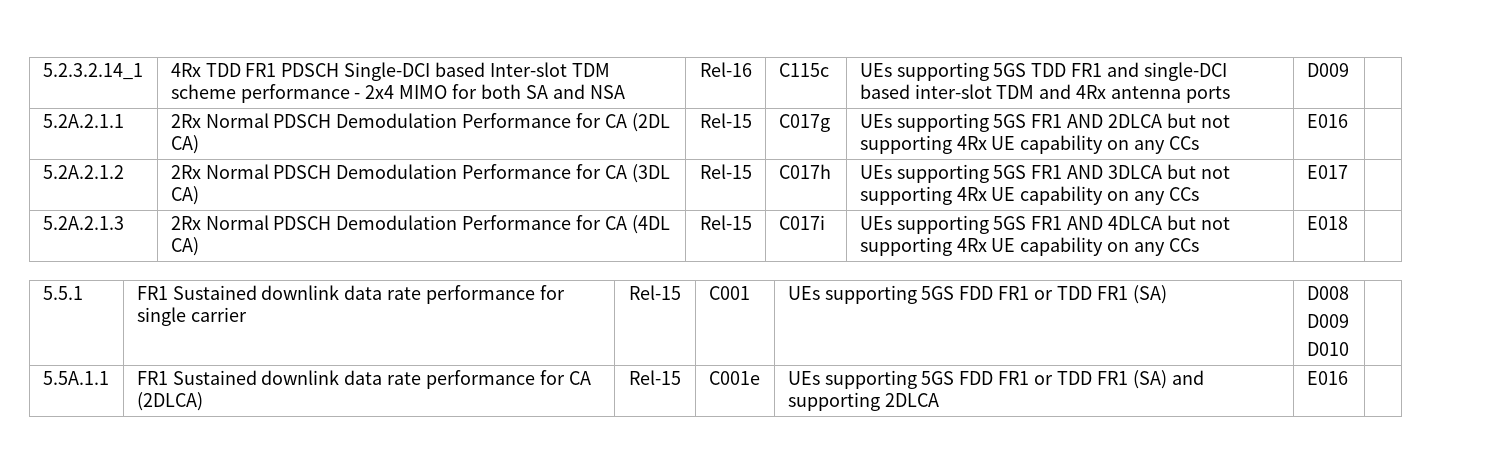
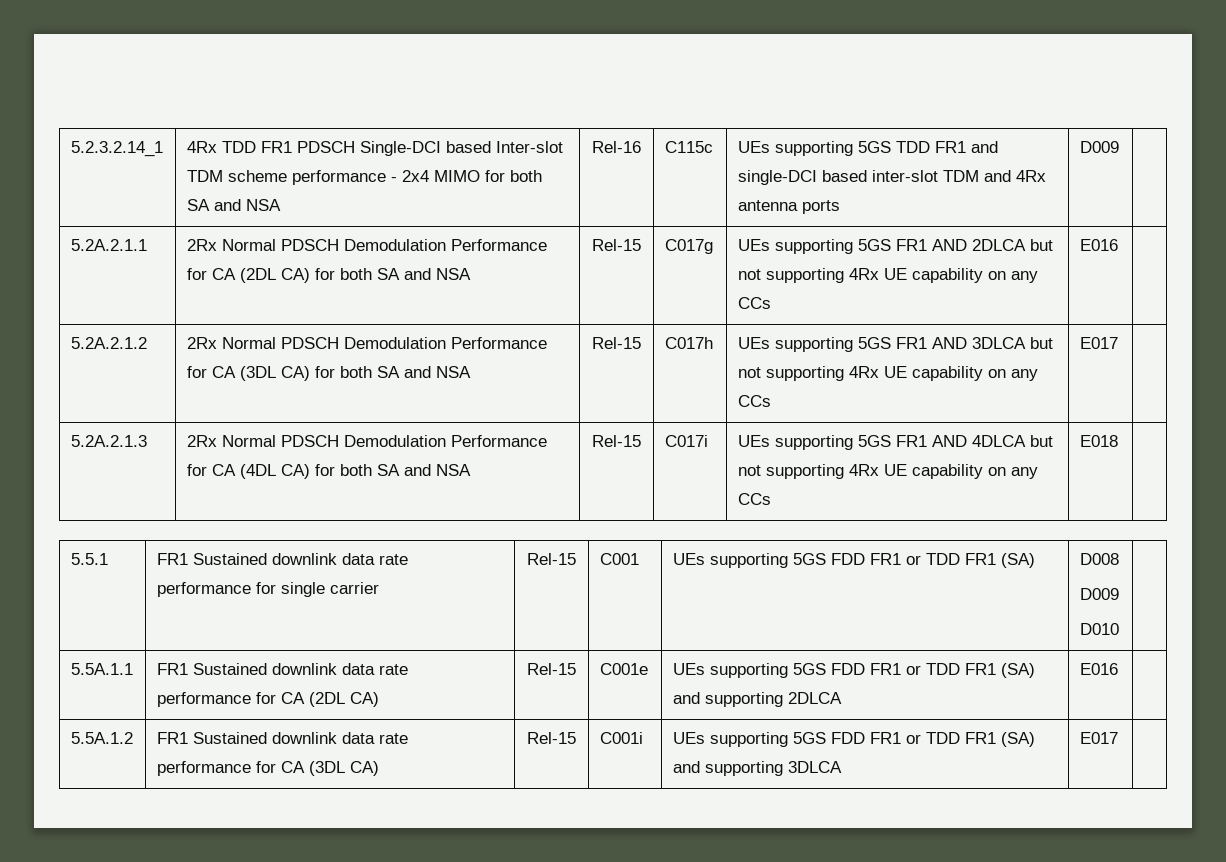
(199, 144) none -> [314,268,471,280] for both SA and NSA
(199, 195) none -> [314,366,471,378] for both SA and NSA
(199, 246) none -> [314,464,471,476] for both SA and NSA
[136,392,203,411] (2DLCA) -> [308,692,379,707] (2DL CA)
(1348, 378) none -> [70,732,133,744] [156,732,408,744] [156,761,379,776] [527,732,576,744] [599,732,643,744] [672,732,1035,747] [672,761,842,776] [1079,732,1118,744] // 5.5A.1.2 | FR1 Sustained downlink data rate performance for CA (3DL CA) | Rel-15 | C001i | UEs supporting 5GS FDD FR1 or TDD FR1 (SA) and supporting 3DLCA | E017 |

